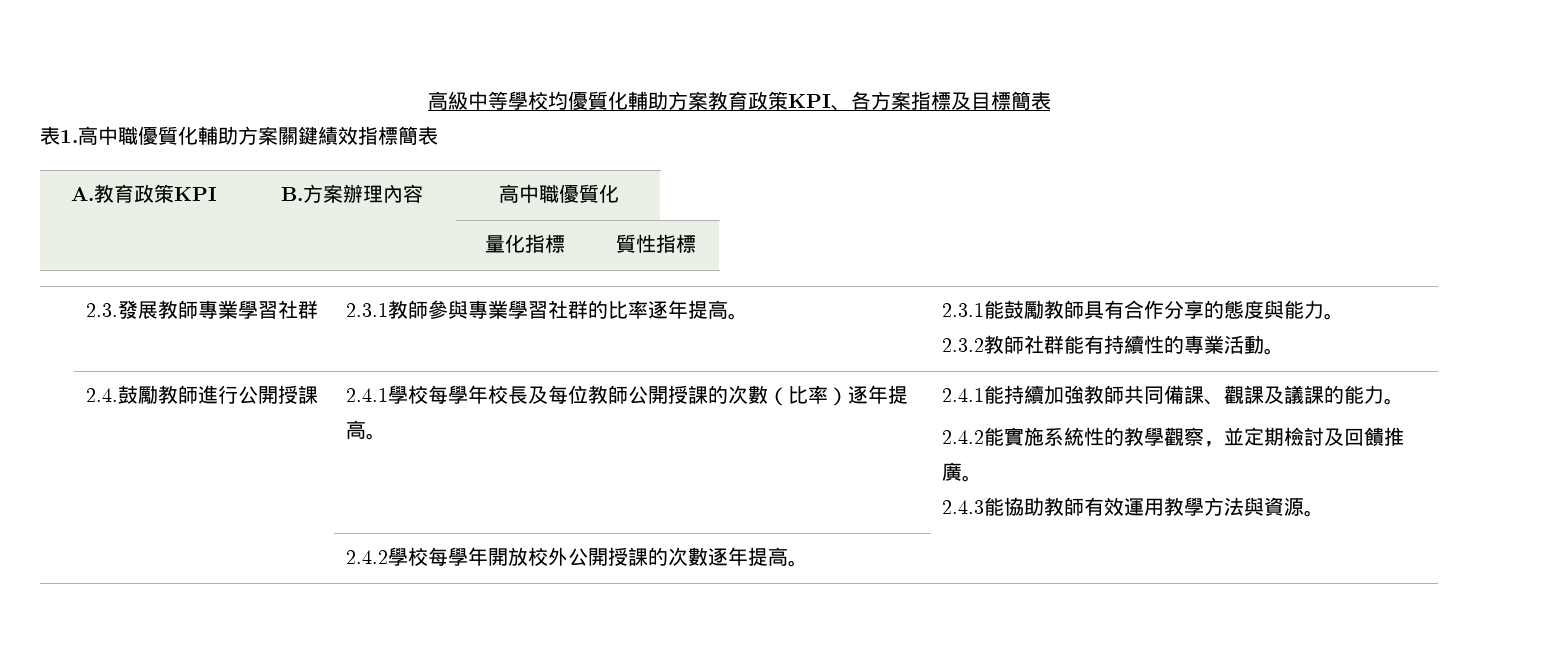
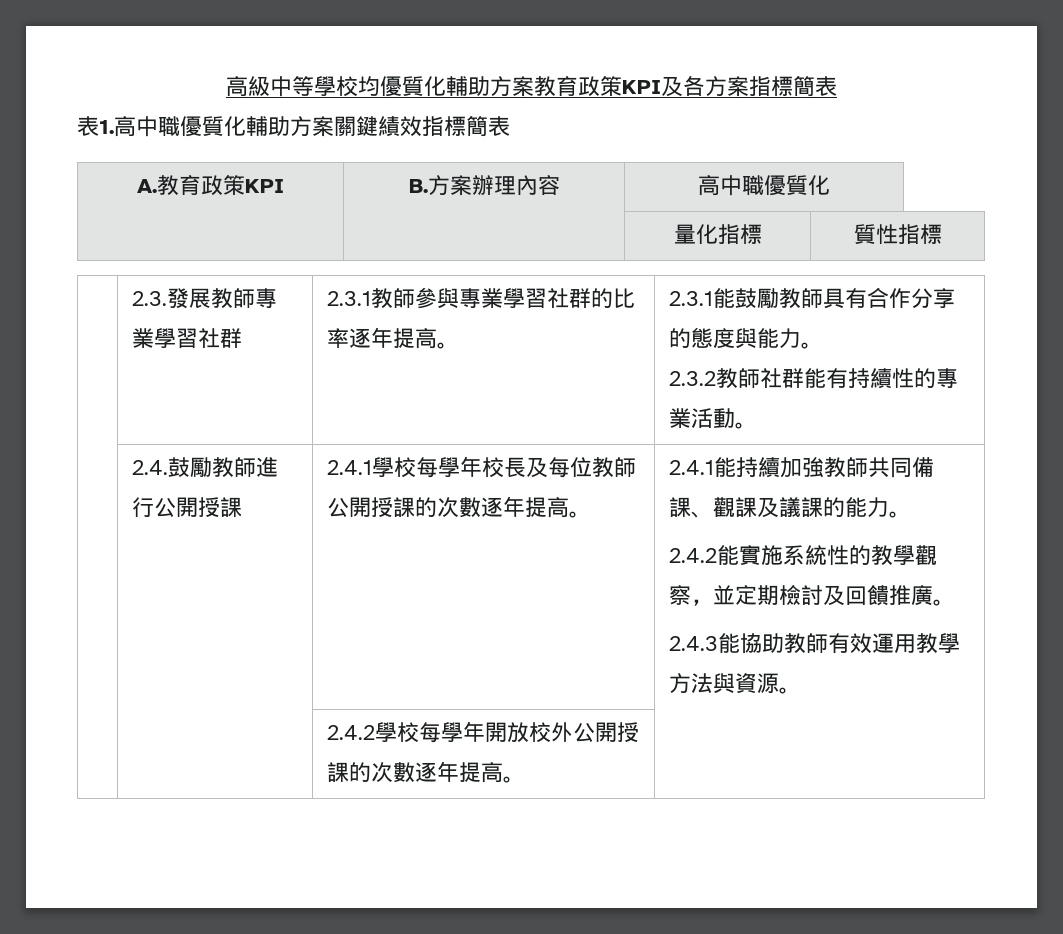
[830,105,851,111] 、 -> [661,76,683,97] 及
[950,91,1011,110] 及目標 -> (793, 86) none
[768,385,849,406] （比率） -> (481, 507) none

